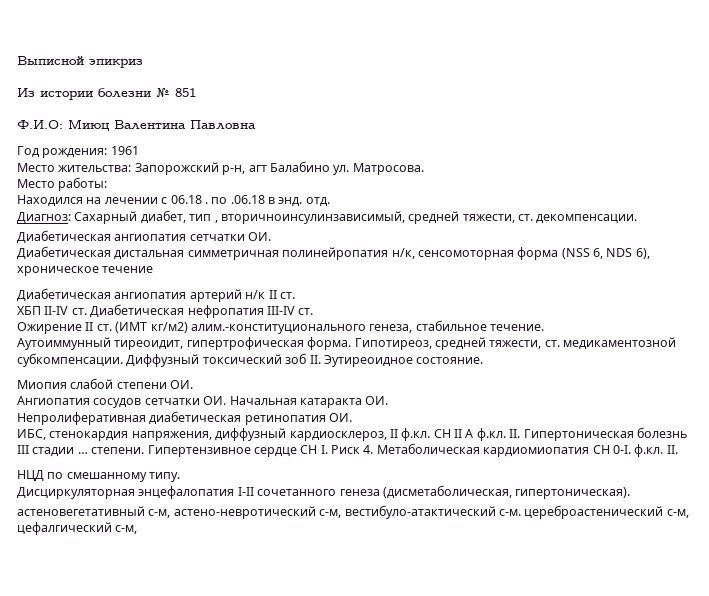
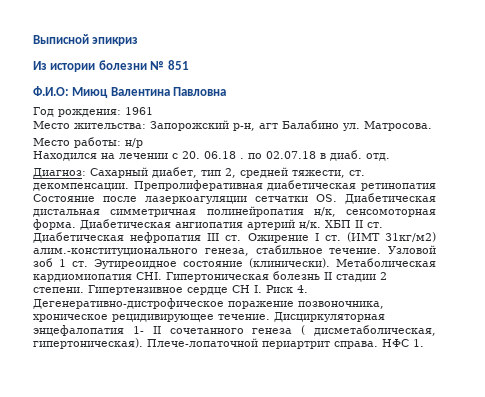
(108, 184) none -> [125,138,143,148] н/р
(168, 200) none -> [182,151,200,159] 20.
[230,195,303,207] .06.18 в энд. -> [266,150,362,161] 02.07.18 в диаб.
[214,211,405,224] , вторичноинсулинзависимый, -> [225,168,236,178] 2,
[17,230,272,244] // Диабетическая ангиопатия сетчатки ОИ. // -> [133,180,437,191] [33,194,337,204] Препролиферативная диабетическая ретинопатия Состояние после лазеркоагуляции сетчатки OS.
[517,247,650,260] [17,266,154,276] форма (NSS 6, NDS 6), хроническое течение // -> [33,219,76,230] форма.
[245,290,295,299] [17,306,87,315] н/к II ст. // ХБП II-IV ст. -> [299,220,383,229] н/к. ХБП II ст.
[266,306,314,315] [17,322,94,334] III-IV ст. // Ожирение II -> [207,233,319,243] III ст. Ожирение I
[150,322,188,333] кг/м2) -> [385,232,436,242] 31кг/м2)
[17,337,676,350] [17,353,484,367] [17,378,194,389] [17,396,389,408] [17,411,353,425] [17,427,687,441] [17,445,88,457] // Аутоиммунный тиреоидит, гипертрофическая форма. Гипотиреоз, средней тяжести, ст. медикаментозной субкомпенсации. Диффузный токсический зоб II. Эутиреоидное состояние. // Миопия слабой степени ОИ. // Ангиопатия сосудов сетчатки ОИ. Начальная катаракта ОИ. // Непролиферативная диабетическая ретинопатия ОИ. // ИБС, стенокардия напряжения, диффузный кардиосклероз, II ф.кл. СН II А ф.кл. II. Гипертоническая болезнь III стадии … -> [388,245,436,254] [33,258,436,269] [33,271,387,282] Узловой зоб 1 ст. Эутиреоидное состояние (клинически). Метаболическая кардиомиопатия СНI. Гипертоническая болезнь II стадии 2
[376,443,678,457] [17,470,181,482] [17,485,631,499] [17,505,689,519] [17,522,138,535] Метаболическая кардиомиопатия СН 0-I. ф.кл. II. // НЦД по смешанному типу. // Дисциркуляторная энцефалопатия I-II сочетанного генеза (дисметаболическая, гипертоническая). // астеновегетативный с-м, астено-невротический с-м, вестибуло-атактический с-м. цереброастенический с-м, цефалгический с-м, -> [33,298,384,309] [33,312,385,322] [33,325,436,336] [33,338,424,349] Дегенеративно-дистрофическое поражение позвоночника, хроническое рецидивирующее течение. Дисциркуляторная энцефалопатия 1- II сочетанного генеза ( дисметаболическая, гипертоническая). Плече-лопаточной периартрит справа. НФС 1.

